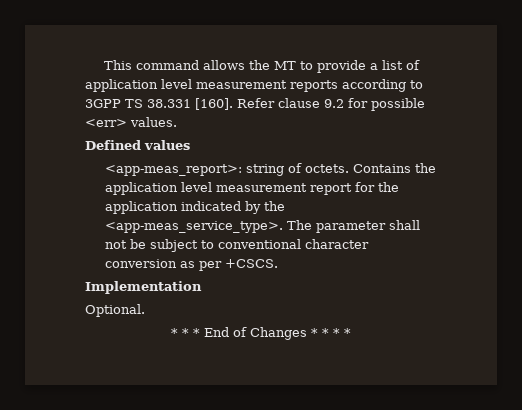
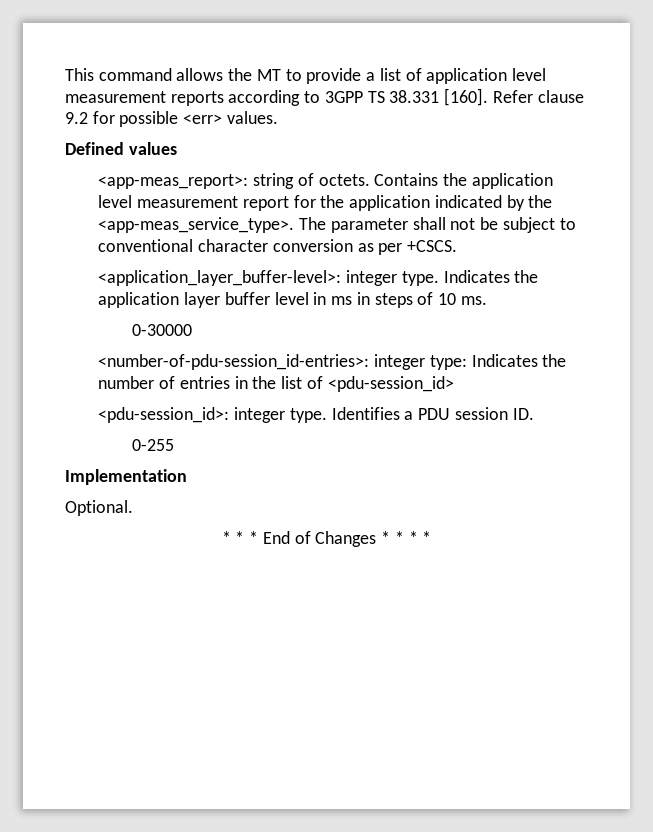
(278, 263) none -> [98,270,539,286] [98,292,487,308] [131,324,192,336] [98,354,567,370] [98,376,454,392] [98,407,534,423] [131,439,174,451] // <application_layer_buffer-level>: integer type. Indicates the application layer buffer level in ms in steps of 10 ms. // 0-30000 // <number-of-pdu-session_id-entries>: integer type: Indicates the number of entries in the list of <pdu-session_id> // <pdu-session_id>: integer type. Identifies a PDU session ID. // 0-255

